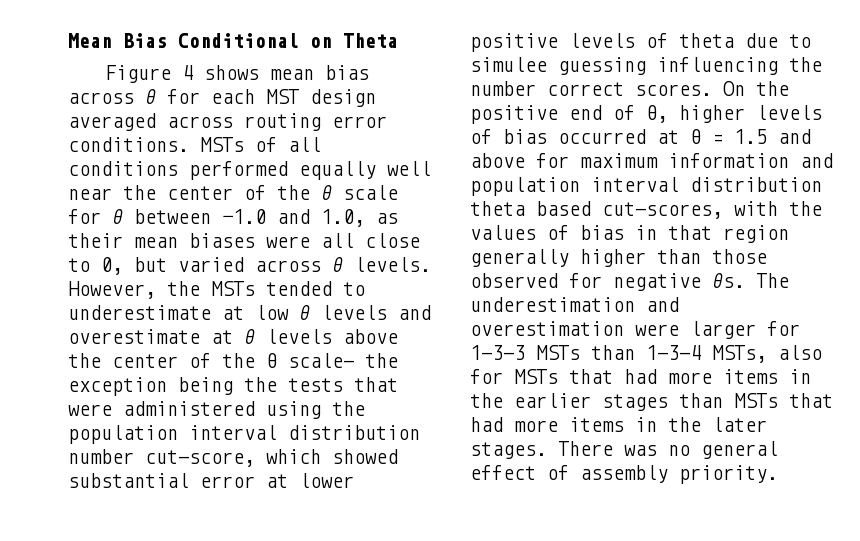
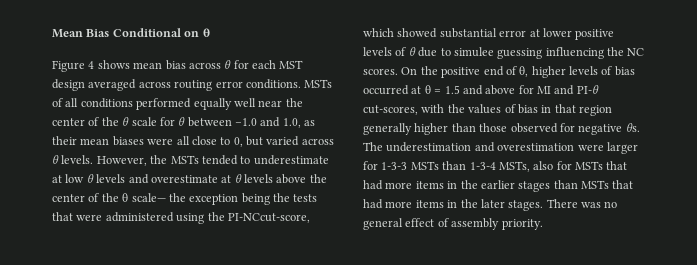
[343,33,398,48] Theta -> [202,28,210,37] θ
[68,425,420,444] [68,449,255,467] population interval distribution number cut-score, -> [227,213,310,223] PI-NCcut-score,
[679,33,734,48] theta -> [408,47,416,56] θ
[470,81,624,96] number correct -> [627,48,645,56] NC
[580,153,833,168] [470,177,822,196] [470,201,591,216] maximum information and population interval distribution theta based -> [537,85,599,95] MI and PI-θ

